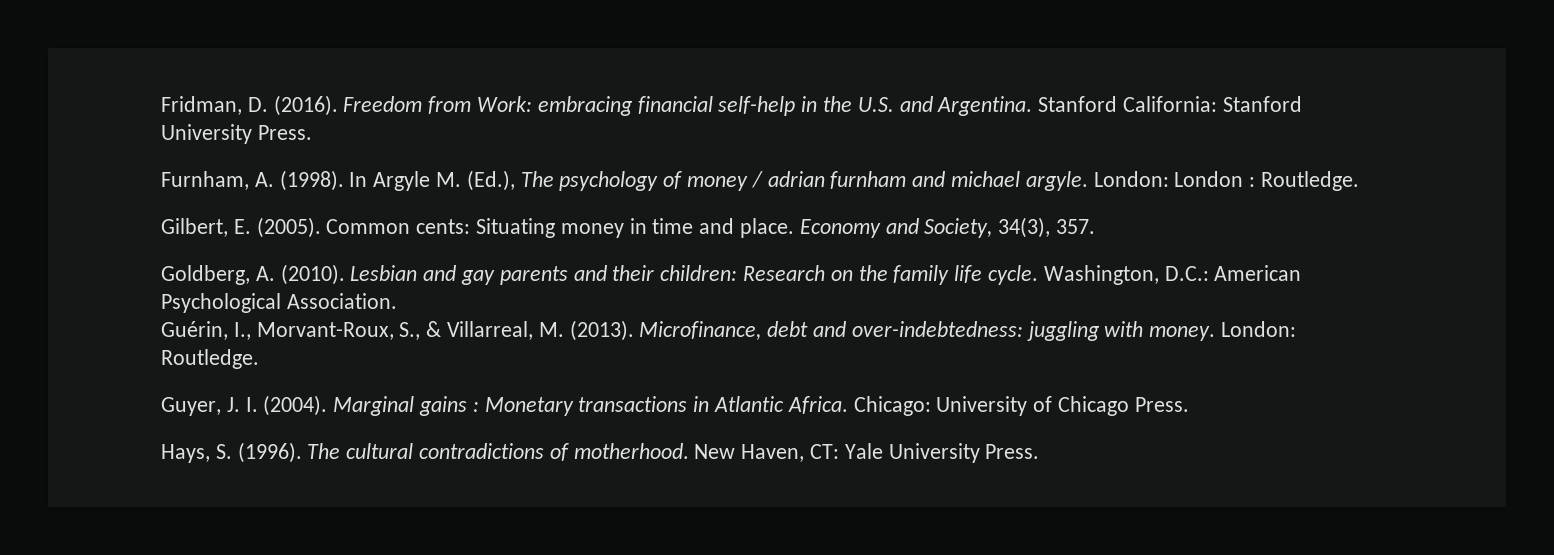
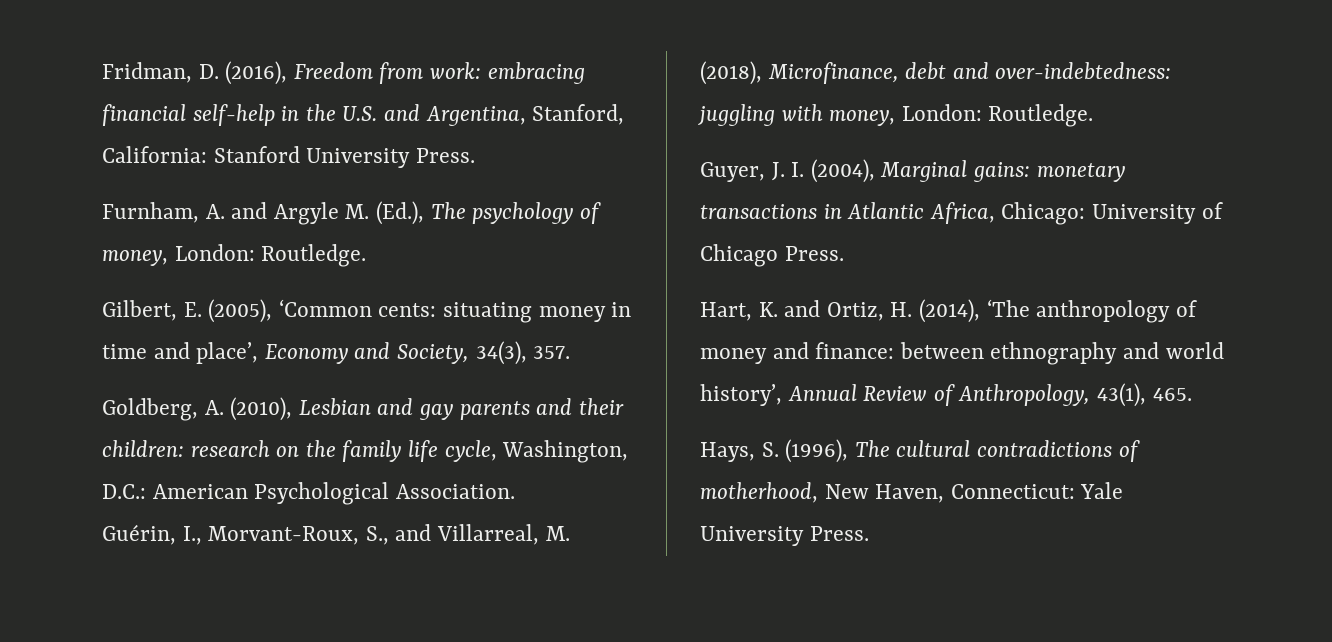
[273,95,338,116] (2016). -> [225,61,288,85] (2016),
[477,96,533,112] Work: -> [430,62,482,79] work:
[937,96,1118,116] Argentina. Stanford -> [425,104,625,126] Argentina, Stanford,
[279,170,368,191] (1998). In -> [231,202,268,219] and
[687,171,1256,191] money / adrian furnham and michael argyle. London: London : -> [102,244,255,266] money, London:
[256,217,556,238] (2005). Common cents: Situating -> [208,299,533,323] (2005), ‘Common cents: situating
[740,218,795,238] place. -> [196,342,259,364] place’,
[280,264,345,285] (2010). -> [230,397,293,421] (2010),
[743,265,826,281] Research -> [190,440,270,457] research
[988,265,1039,285] cycle. -> [444,440,497,462] cycle,
[426,321,442,337] & -> [395,524,432,541] and
[569,320,634,341] (2013). -> [700,61,762,85] (2018),
[1149,326,1216,341] money. -> [829,110,896,126] money,
[263,395,574,416] (2004). Marginal gains : Monetary -> [810,159,1125,183] (2004), Marginal gains: monetary
[787,396,848,414] Africa. -> [929,202,995,224] Africa,
(1189, 404) none -> [700,299,1197,323] [700,342,1224,365] [700,383,1192,407] // Hart, K. and Ortiz, H. (2014), ‘The anthropology of money and finance: between ethnography and world history’, Annual Review of Anthropology, 43(1), 465.
[237,442,302,463] (1996). -> [785,439,849,463] (1996),
[573,443,689,459] motherhood. -> [700,482,818,503] motherhood,
[810,444,840,459] CT: -> [950,484,1075,499] Connecticut:

